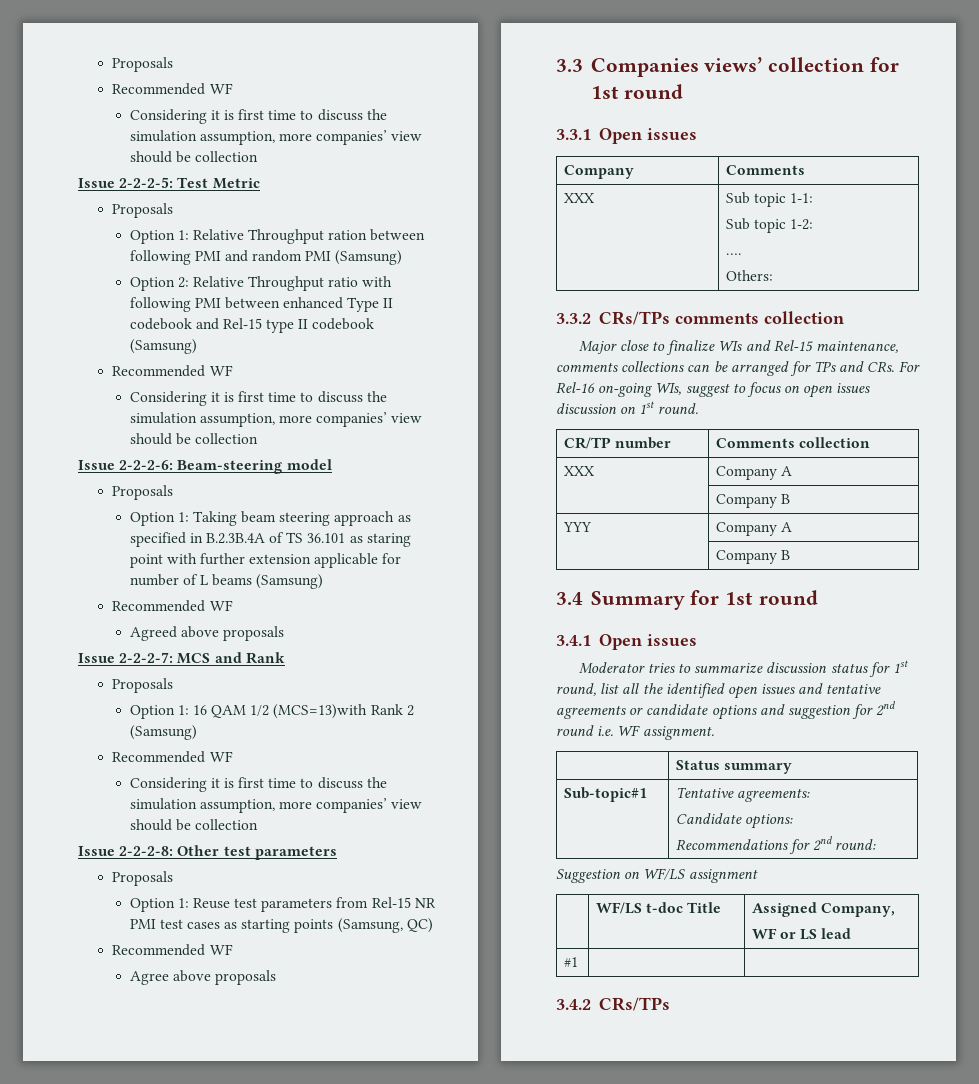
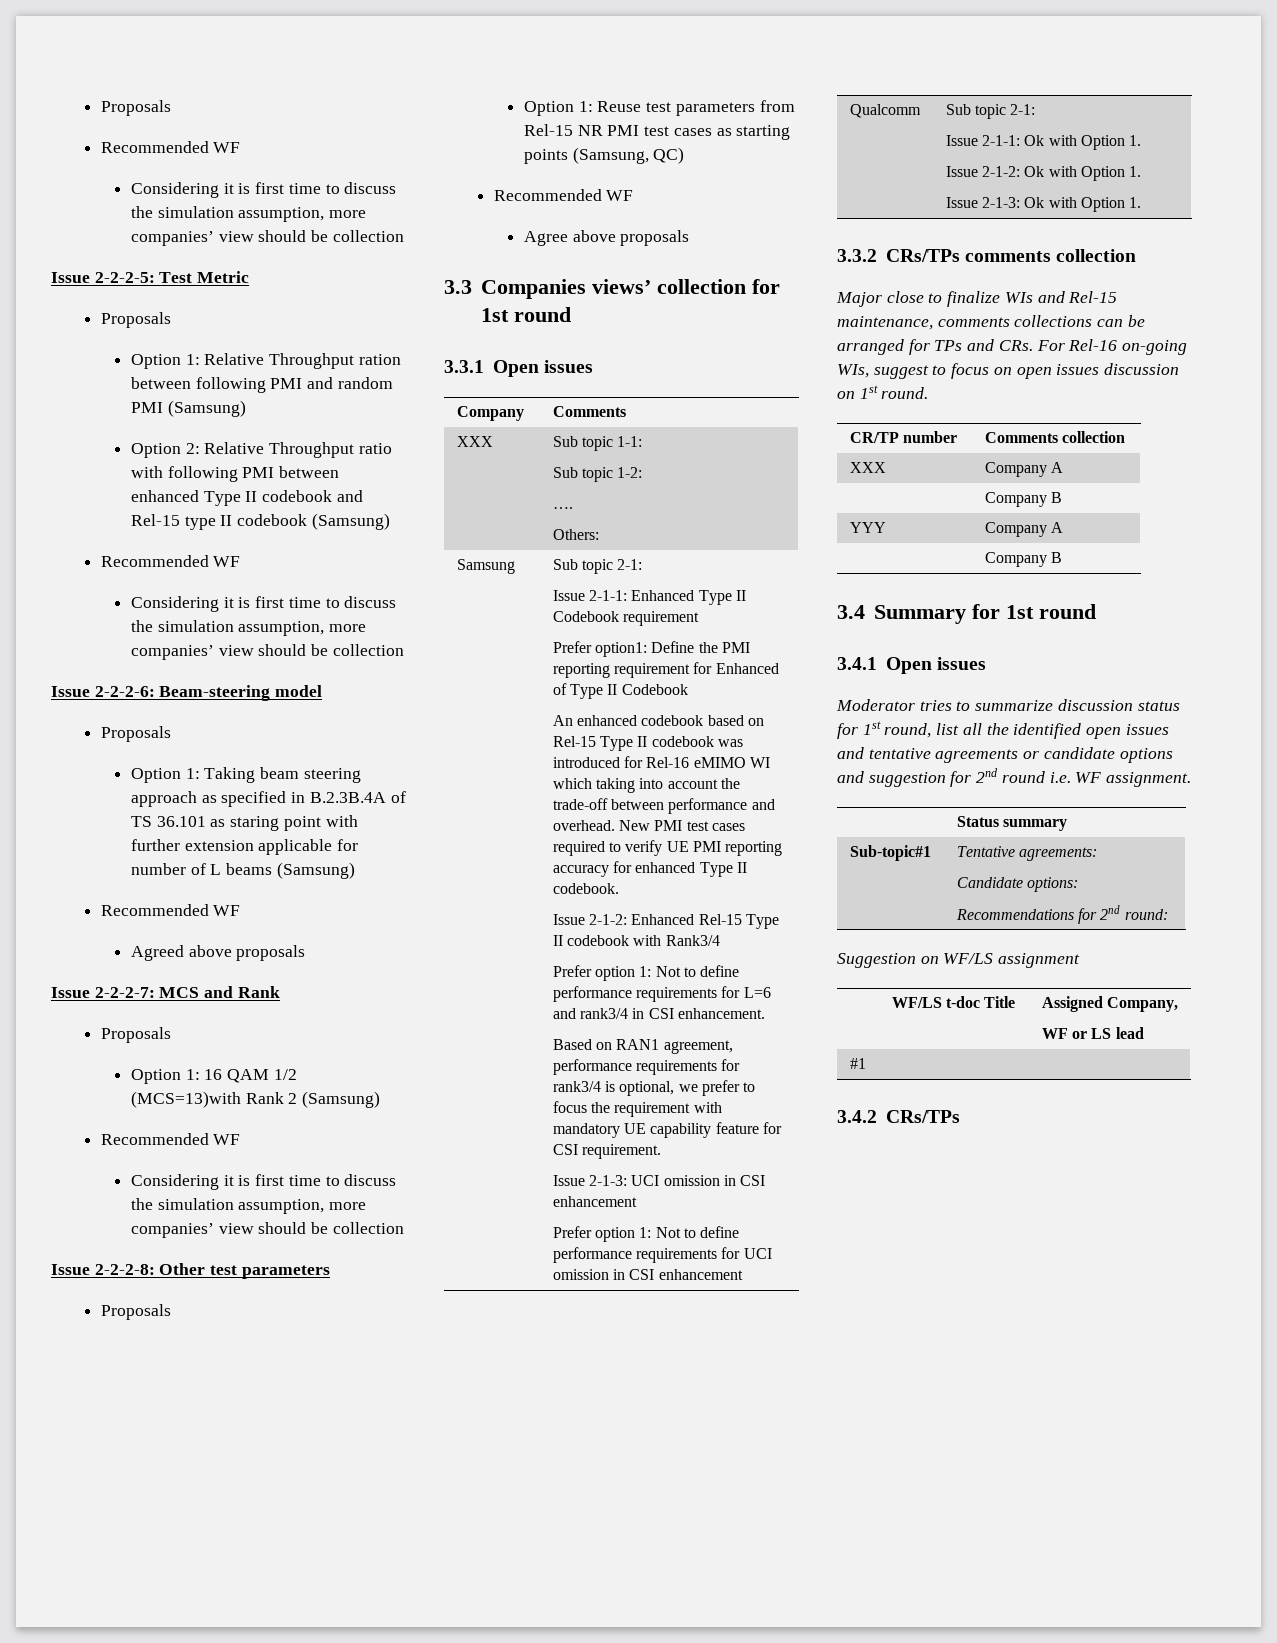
(773, 275) none -> [456,559,515,574] [552,559,643,574] [552,590,747,605] [552,611,700,626] [552,641,751,657] [552,662,779,678] [552,683,688,699] [552,715,765,726] [552,736,744,751] [552,756,771,768] [552,778,741,793] [552,798,775,814] [552,820,746,831] [552,840,783,856] [552,861,748,877] [552,883,619,894] [552,914,780,929] [552,935,720,946] [552,965,740,981] [552,986,771,1002] [552,1008,766,1019] [552,1039,733,1054] [552,1059,741,1075] [552,1080,756,1096] [552,1101,722,1117] [552,1122,783,1138] [552,1144,662,1159] [552,1175,766,1186] [552,1196,637,1207] [552,1226,740,1242] [552,1247,772,1263] [552,1269,743,1280] [849,104,921,118] [945,104,1036,119] [945,135,1142,150] [945,166,1142,181] [945,197,1142,212] // Samsung | Sub topic 2-1: // Issue 2-1-1: Enhanced Type II Codebook requirement // Prefer option1: Define the PMI reporting requirement for Enhanced of Type II Codebook // An enhanced codebook based on Rel-15 Type II codebook was introduced for Rel-16 eMIMO WI which taking into account the trade-off between performance and overhead. New PMI test cases required to verify UE PMI reporting accuracy for enhanced Type II codebook. // Issue 2-1-2: Enhanced Rel-15 Type II codebook with Rank3/4 // Prefer option 1: Not to define performance requirements for L=6 and rank3/4 in CSI enhancement. // Based on RAN1 agreement, performance requirements for rank3/4 is optional, we prefer to focus the requirement with mandatory UE capability feature for CSI requirement. // Issue 2-1-3: UCI omission in CSI enhancement // Prefer option 1: Not to define performance requirements for UCI omission in CSI enhancement // Qualcomm | Sub topic 2-1: // Issue 2-1-1: Ok with Option 1. // Issue 2-1-2: Ok with Option 1. // Issue 2-1-3: Ok with Option 1.

